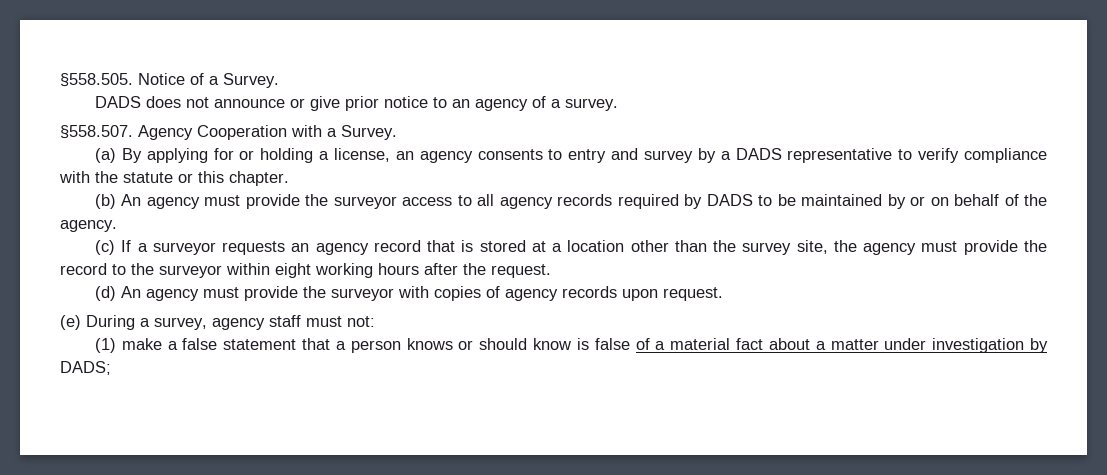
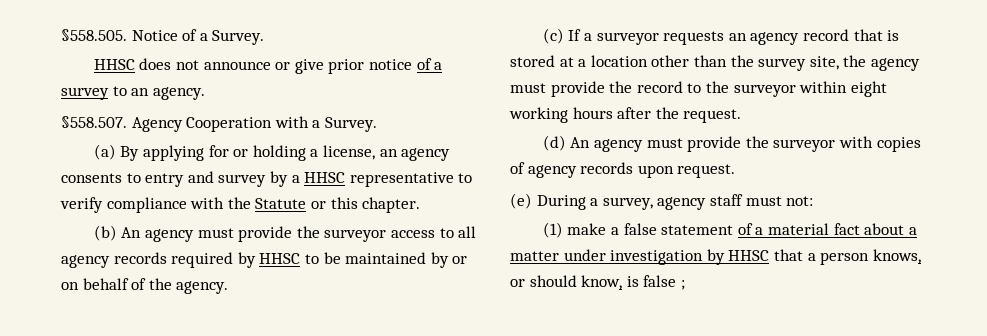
[95,96,142,108] DADS -> [93,59,135,70] HHSC
[433,96,619,111] to an agency of a survey. -> [416,58,443,70] [61,86,205,100] of a survey to an agency.
[735,148,782,160] DADS -> [304,172,346,183] HHSC
[123,172,173,183] statute -> [255,198,307,209] Statute
[706,194,753,206] DADS -> [259,253,301,264] HHSC
[302,338,630,353] that a person knows or should know is false -> (734, 230) none
[60,361,111,375] DADS; -> [728,249,921,265] [510,275,685,290] HHSC that a person knows, or should know, is false ;

